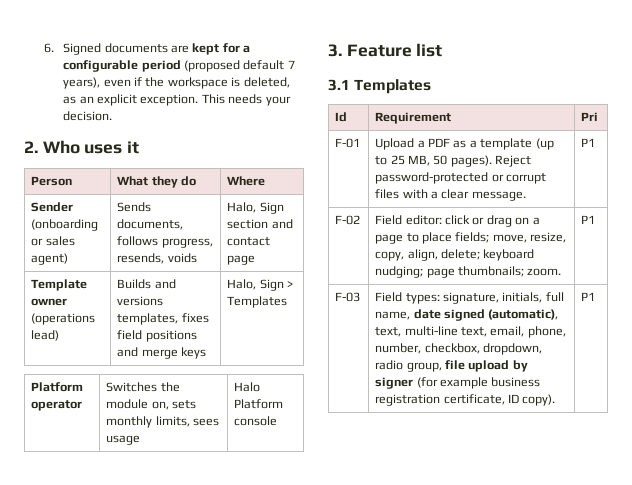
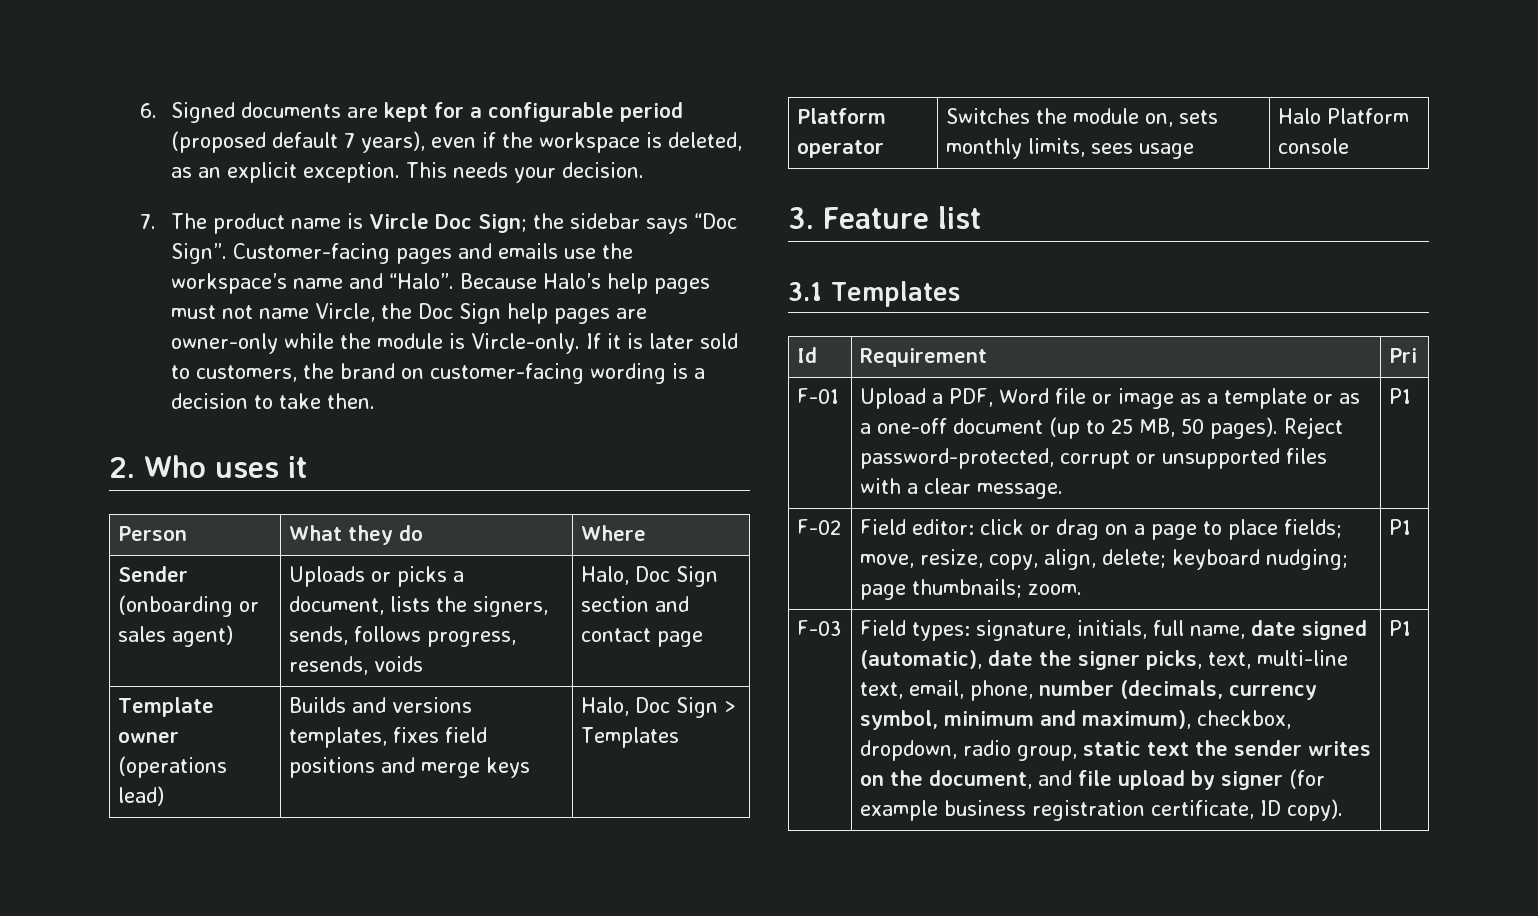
(113, 116) none -> [139,213,737,234] [170,243,633,264] [170,273,710,294] [170,303,647,324] [170,333,738,354] [170,363,705,384] [170,393,375,409] // 7. The product name is Vircle Doc Sign; the sidebar says “Doc Sign”. Customer-facing pages and emails use the workspace’s name and “Halo”. Because Halo’s help pages must not name Vircle, the Doc Sign help pages are owner-only while the module is Vircle-only. If it is later sold to customers, the brand on customer-facing wording is a decision to take then.
[117,202,152,212] [117,219,184,230] Sends documents, -> [289,566,465,587] [289,596,549,617] [289,626,349,645] Uploads or picks a document, lists the signers, sends,
(257, 207) none -> [635,566,671,582] Doc
(257, 284) none -> [635,697,671,713] Doc
[428,138,533,150] PDF as a template -> [949,388,1361,409] [860,418,1044,434] PDF, Word file or image as a template or as a one-off document
[375,172,547,184] password-protected or corrupt -> [860,448,1281,469] password-protected, corrupt or unsupported
(559, 314) none -> [988,650,1203,670] date the signer picks,
[375,343,543,355] [375,360,442,372] number, checkbox, dropdown, radio group, -> [1039,680,1318,700] [860,710,1292,730] [860,740,1372,761] [860,770,1073,789] number (decimals, currency symbol, minimum and maximum), checkbox, dropdown, radio group, static text the sender writes on the document, and

